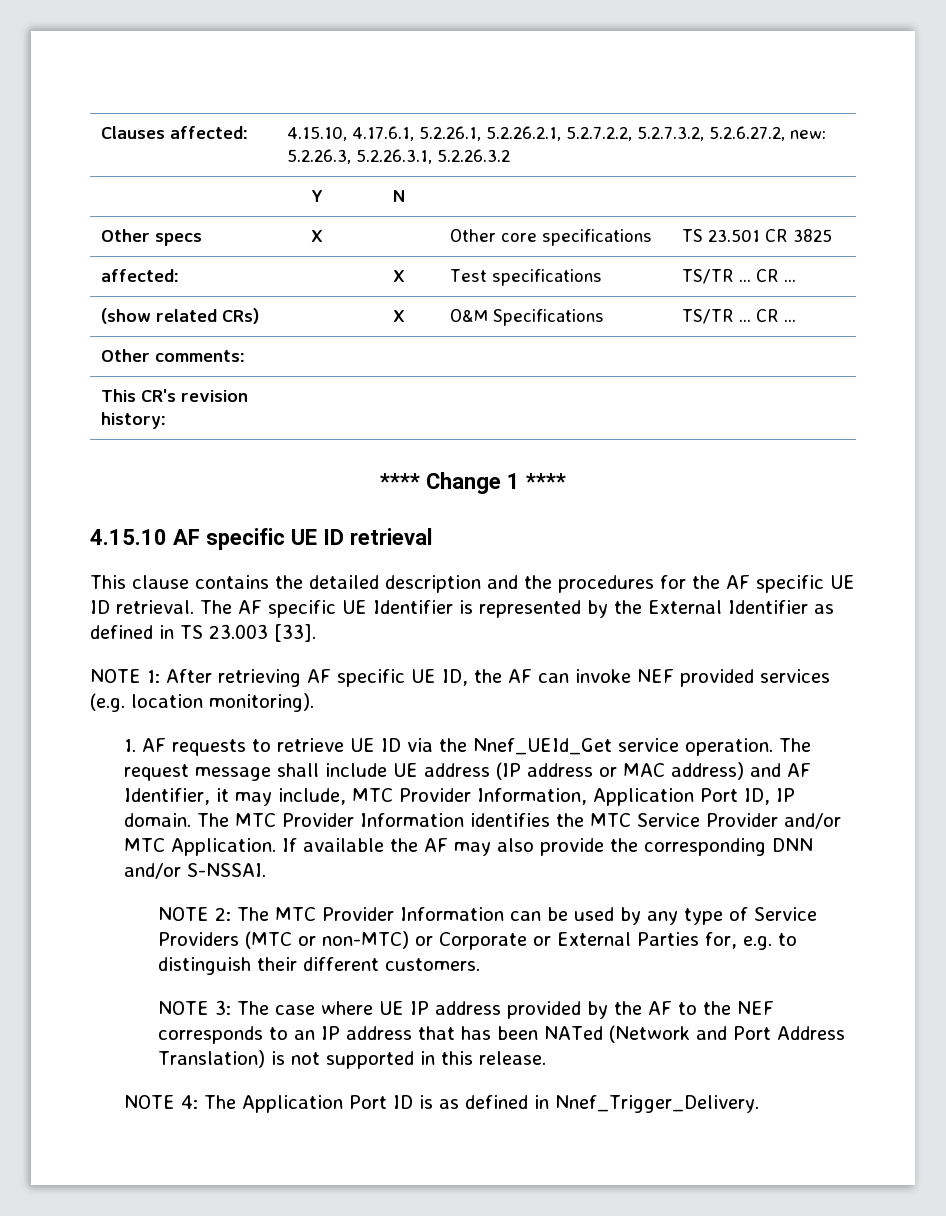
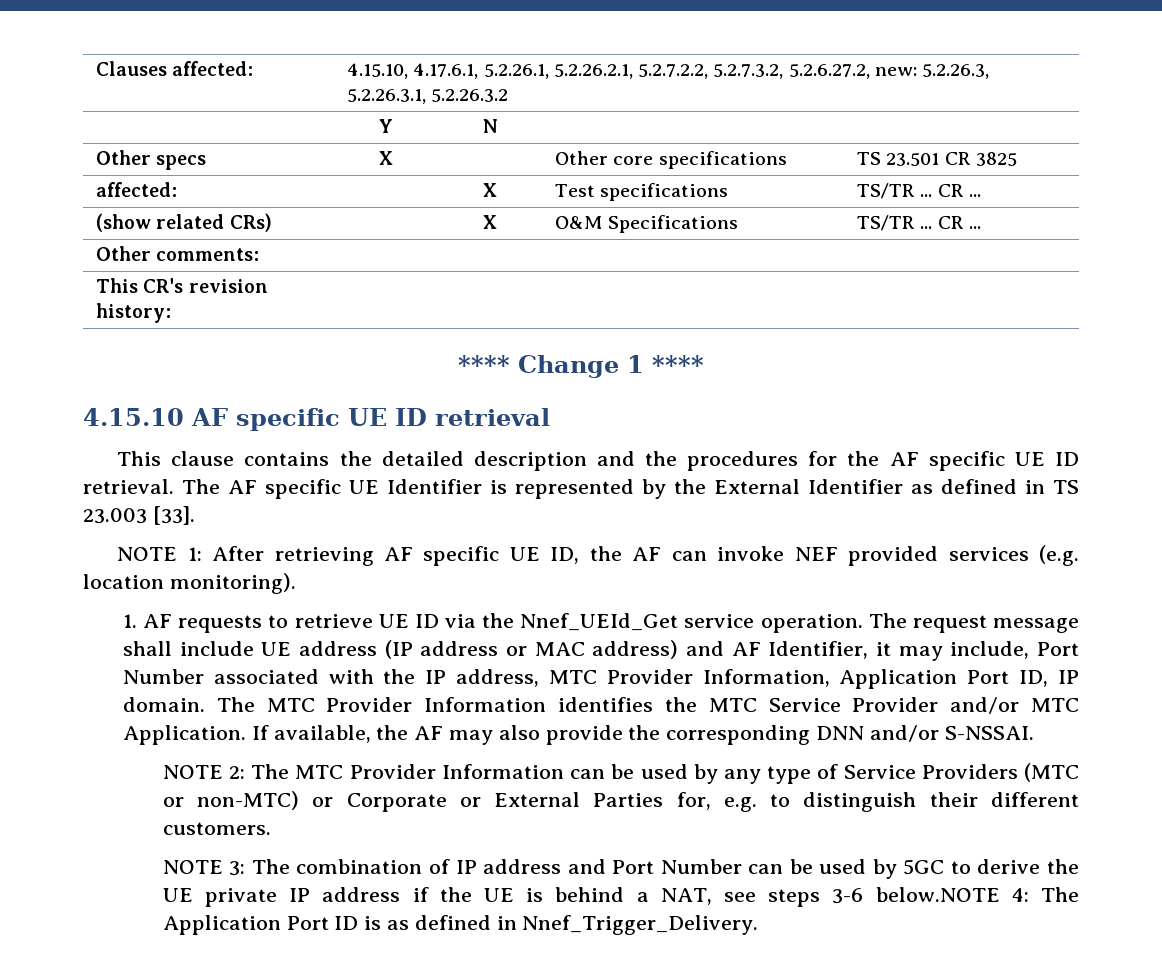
(347, 796) none -> [1037,642,1079,656] [122,669,540,687] Port Number associated with the IP address,
[303,838,385,852] available -> [273,725,371,743] available,
[275,1001,775,1019] [158,1025,846,1044] [158,1050,547,1069] [124,1095,176,1109] case where UE IP address provided by the AF to the NEF corresponds to an IP address that has been NATed (Network and Port Address Translation) is not supported in this release. // NOTE -> [296,859,1079,879] [162,887,1000,907] combination of IP address and Port Number can be used by 5GC to derive the UE private IP address if the UE is behind a NAT, see steps 3-6 below.NOTE

